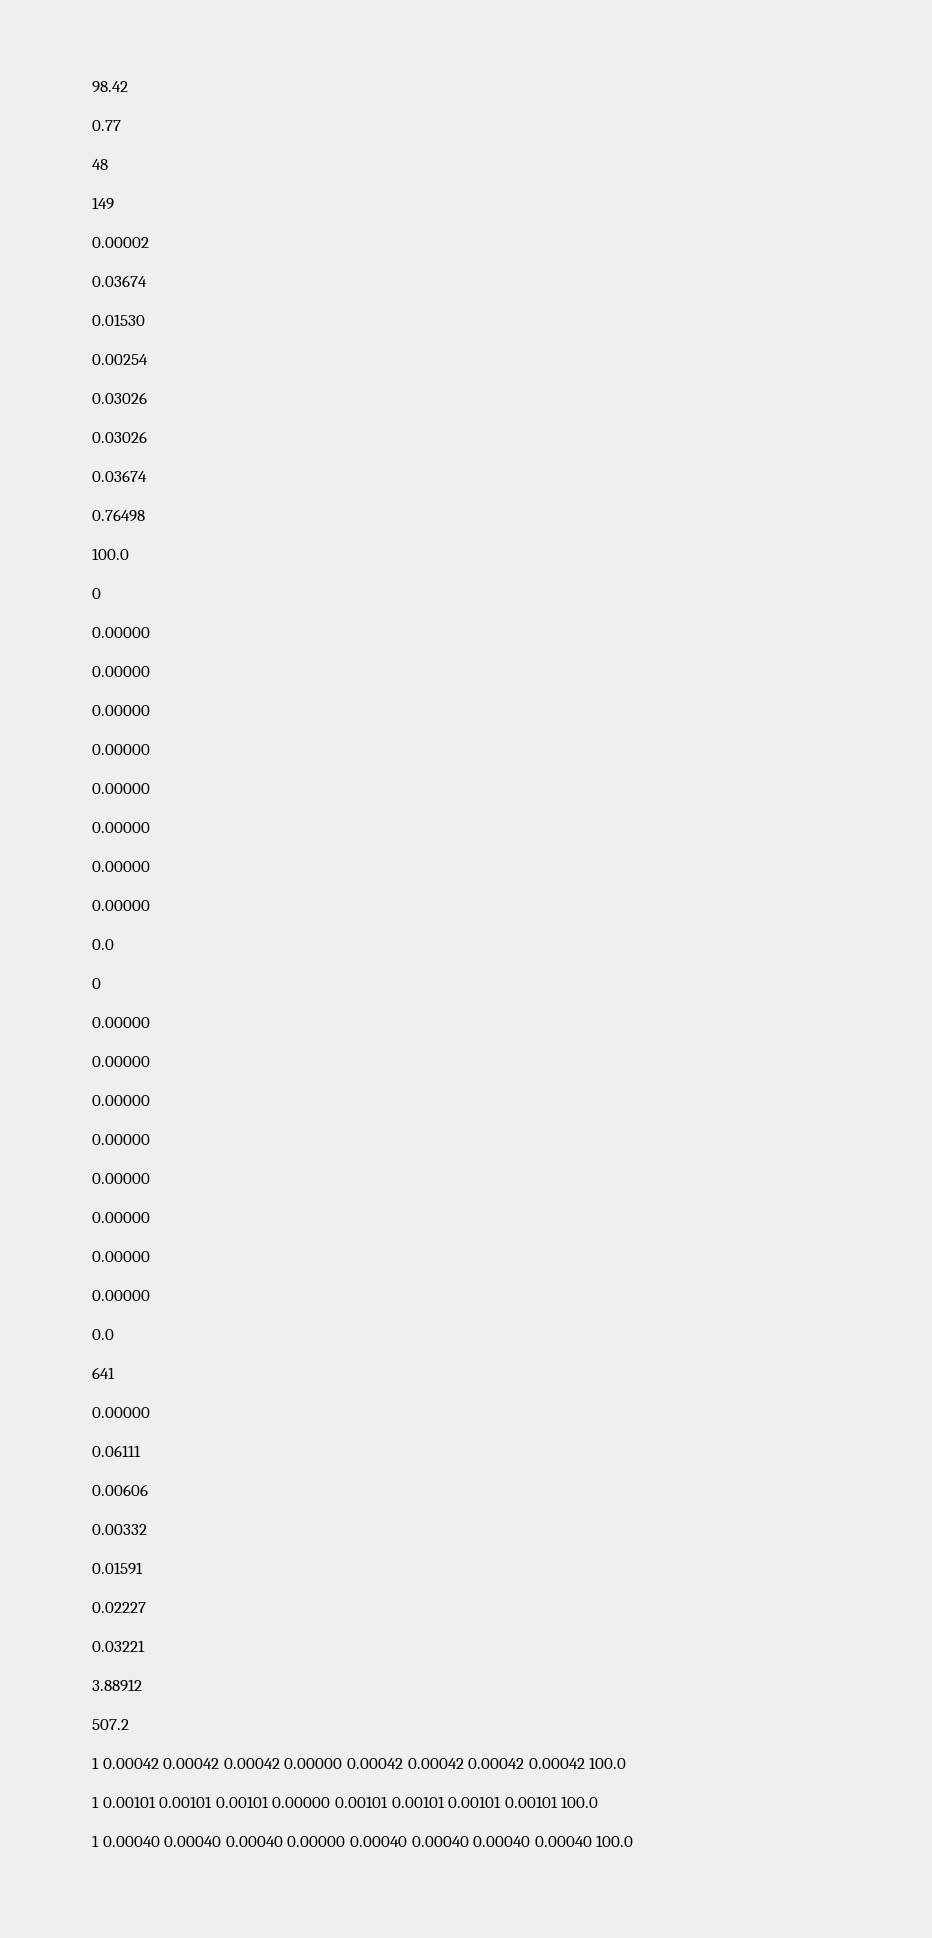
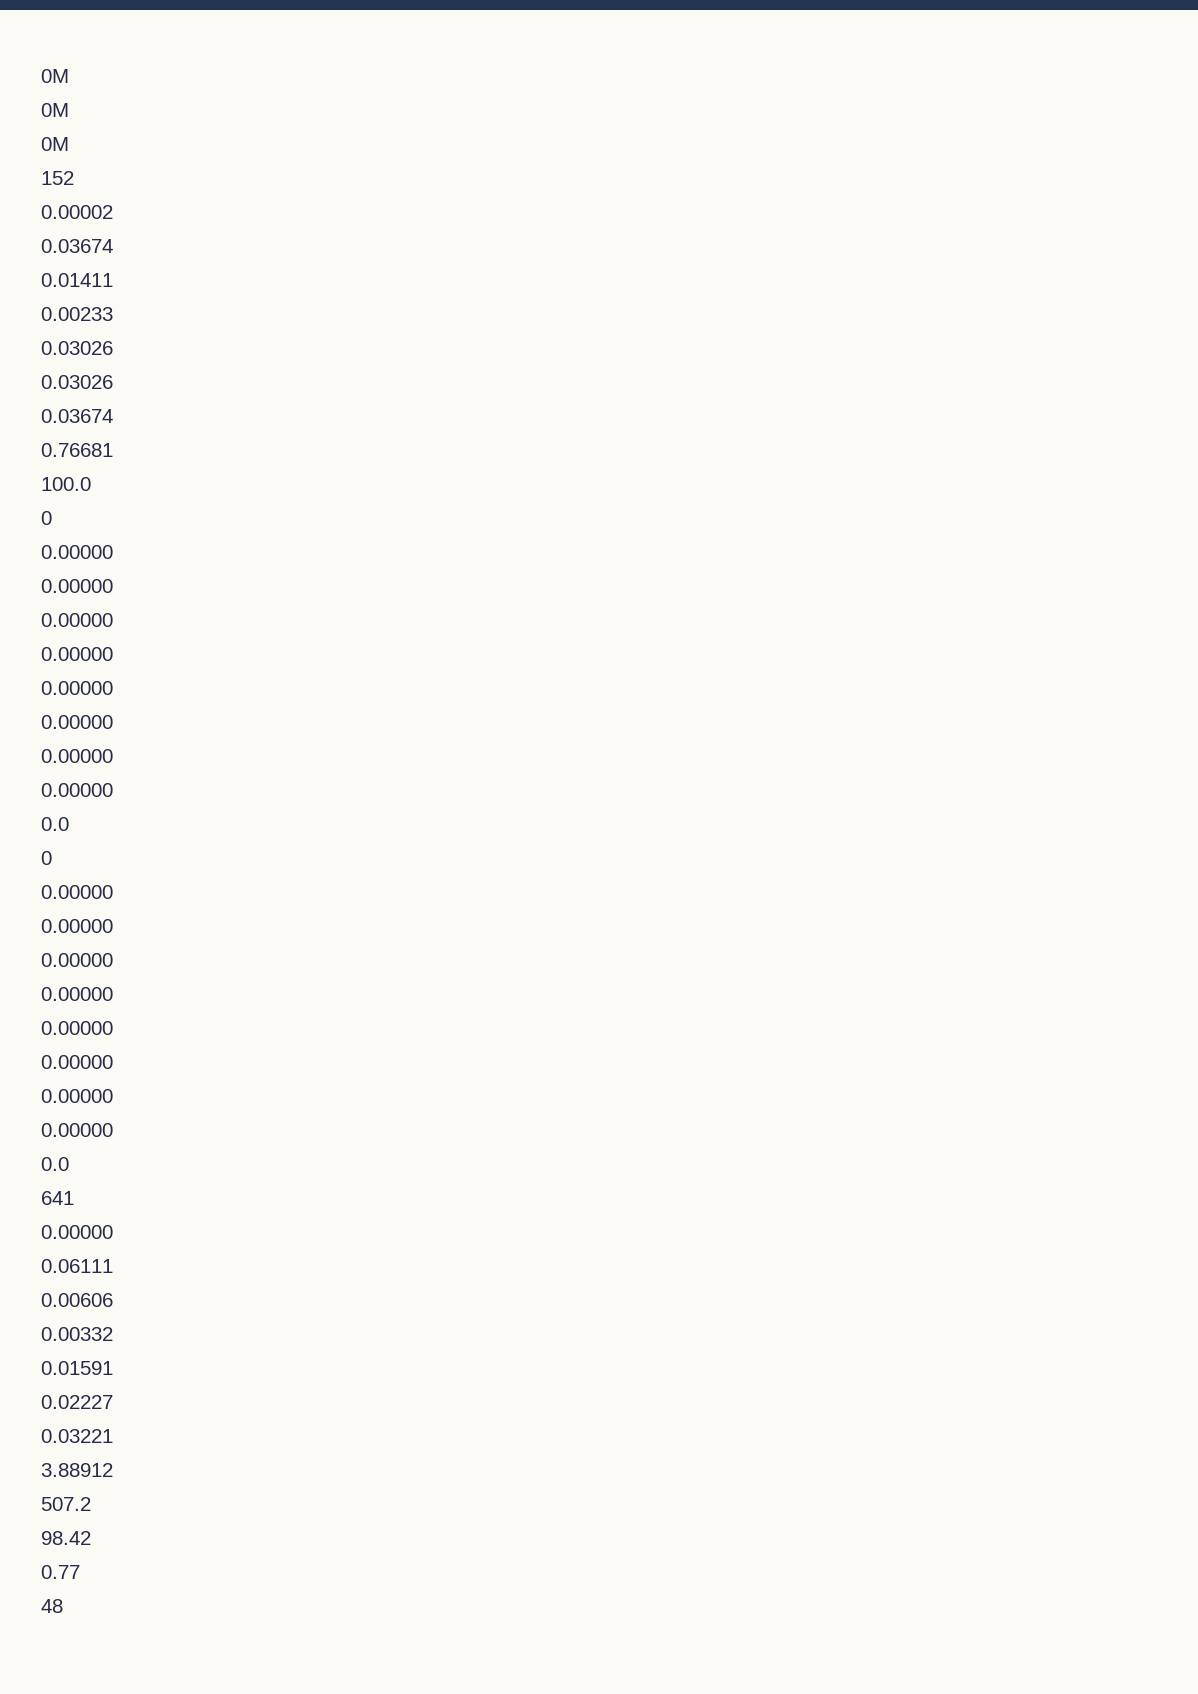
[92,81,128,93] [92,120,121,131] [92,159,108,170] [92,197,114,210] 98.42 // 0.77 // 48 // 149 -> [41,69,69,83] [41,103,69,117] [41,137,69,151] [41,171,74,185] 0M // 0M // 0M // 152
[92,314,145,326] [92,354,148,365] 0.01530 // 0.00254 -> [41,273,113,287] [41,307,113,321] 0.01411 // 0.00233
[92,509,145,522] 0.76498 -> [41,443,113,457] 0.76681
[92,1757,627,1769] [92,1796,599,1808] [92,1835,634,1847] 1 0.00042 0.00042 0.00042 0.00000 0.00042 0.00042 0.00042 0.00042 100.0 // 1 0.00101 0.00101 0.00101 0.00000 0.00101 0.00101 0.00101 0.00101 100.0 // 1 0.00040 0.00040 0.00040 0.00000 0.00040 0.00040 0.00040 0.00040 100.0 -> [41,1531,91,1545] [41,1565,80,1579] [41,1599,63,1613] 98.42 // 0.77 // 48

